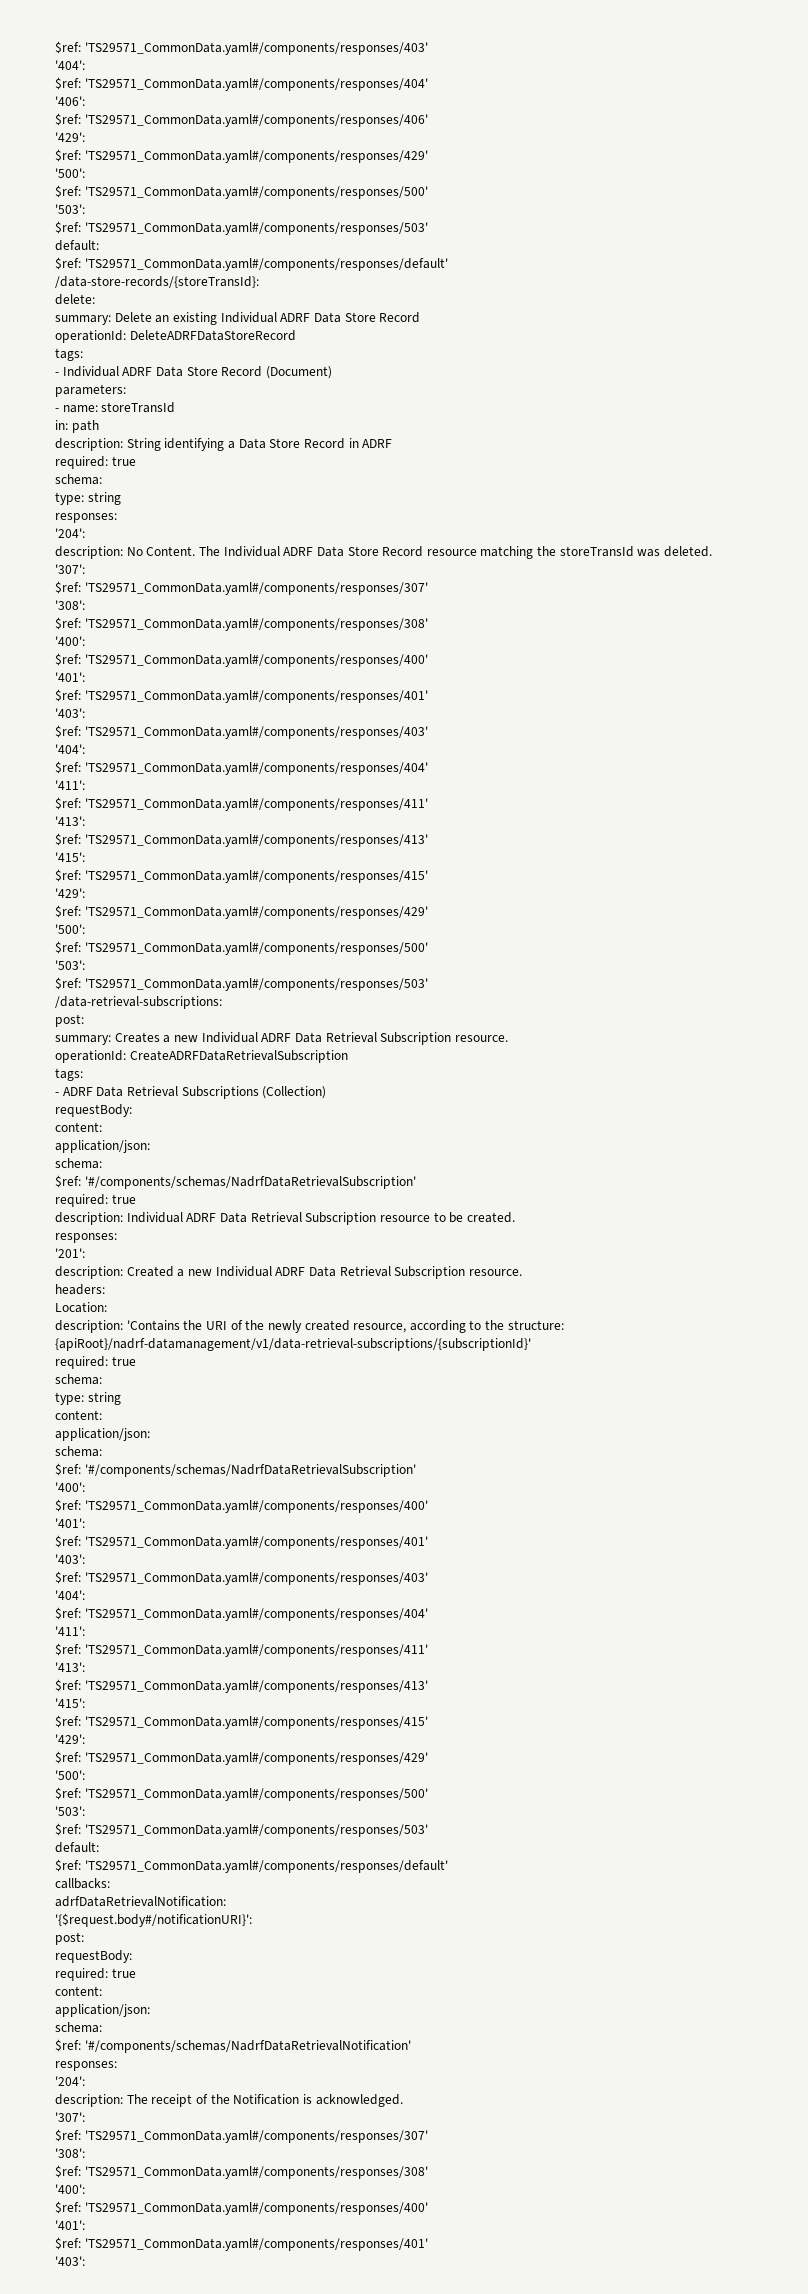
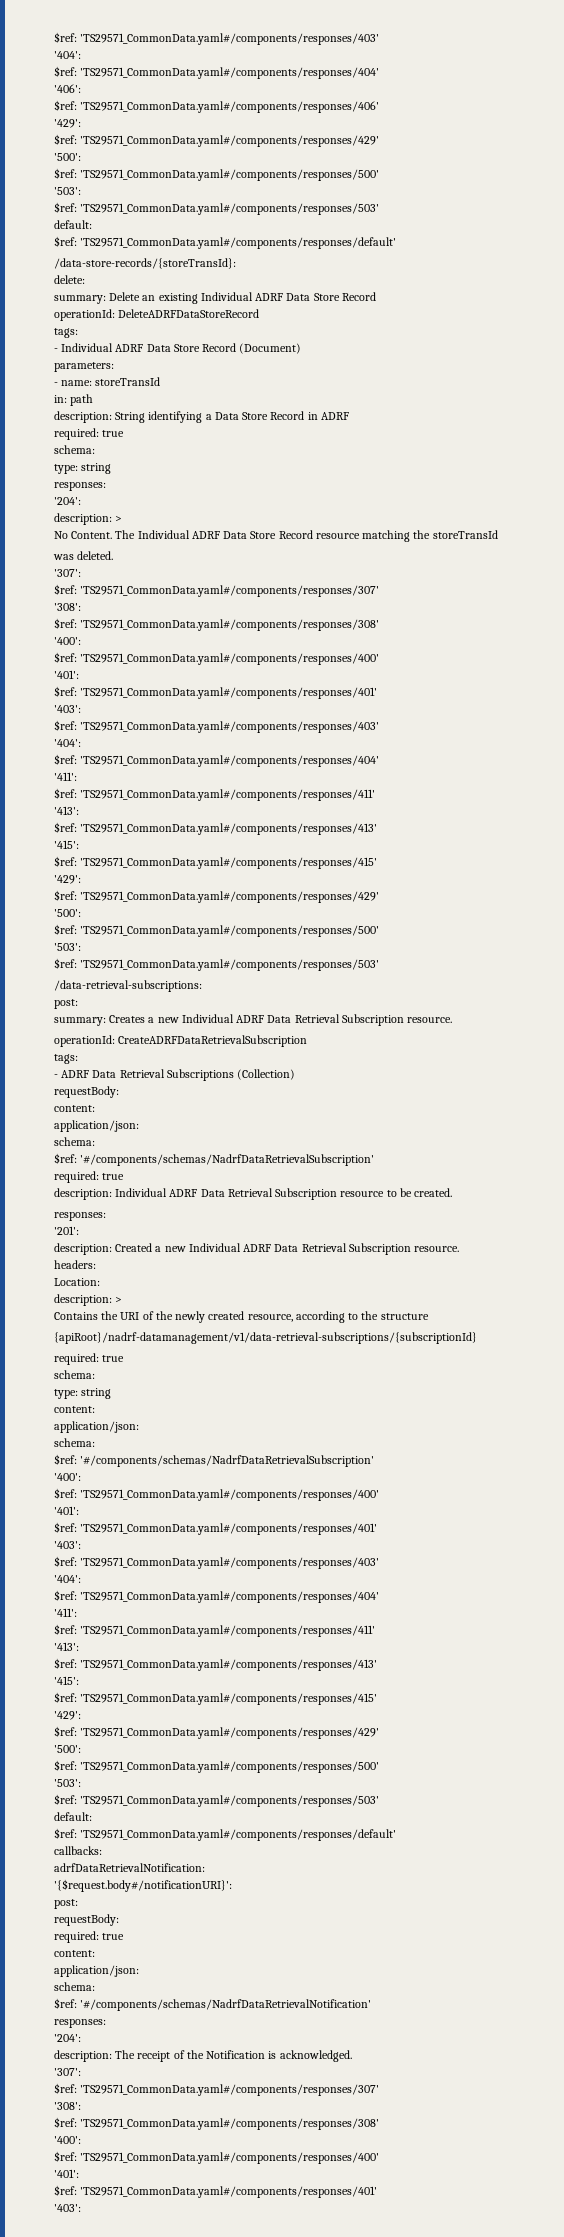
(123, 552) none -> [115,516,123,522] > //
(634, 551) none -> (498, 534) //
[126,1320,180,1331] 'Contains -> [115,1297,123,1303] [54,1312,98,1320] > // Contains
[507,1320,564,1330] [55,1338,531,1351] structure: {apiRoot}/nadrf-datamanagement/v1/data-retrieval-subscriptions/{subscriptionId}' -> [380,1313,429,1320] [54,1332,477,1344] structure // {apiRoot}/nadrf-datamanagement/v1/data-retrieval-subscriptions/{subscriptionId}

